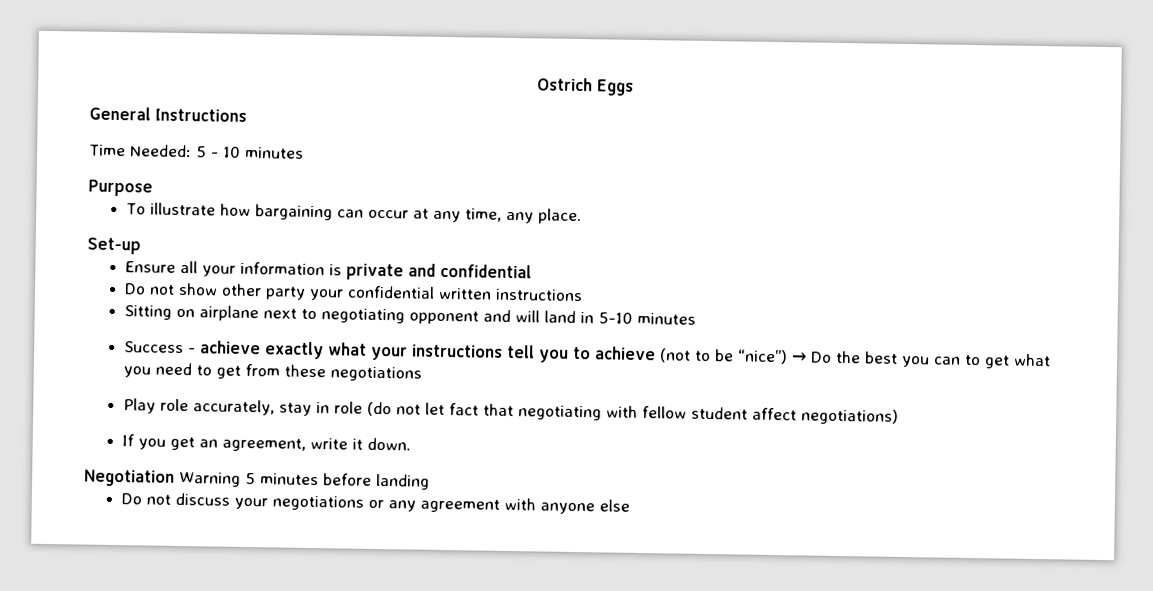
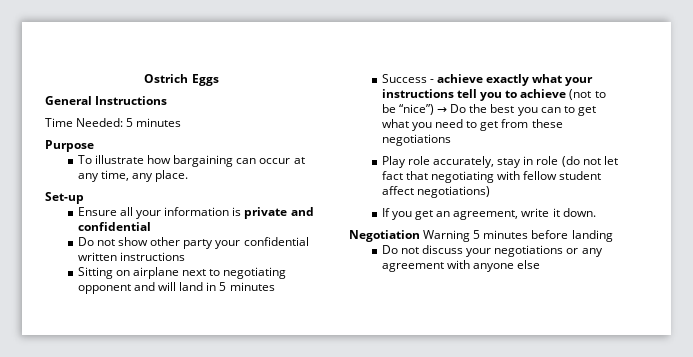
[211,146,241,158] - 10 -> (134, 122) none
[597,312,633,324] 5-10 -> [219,282,227,291] 5

